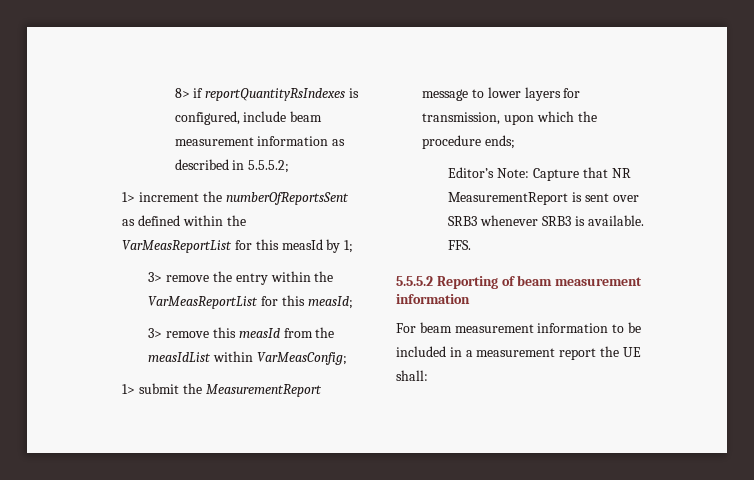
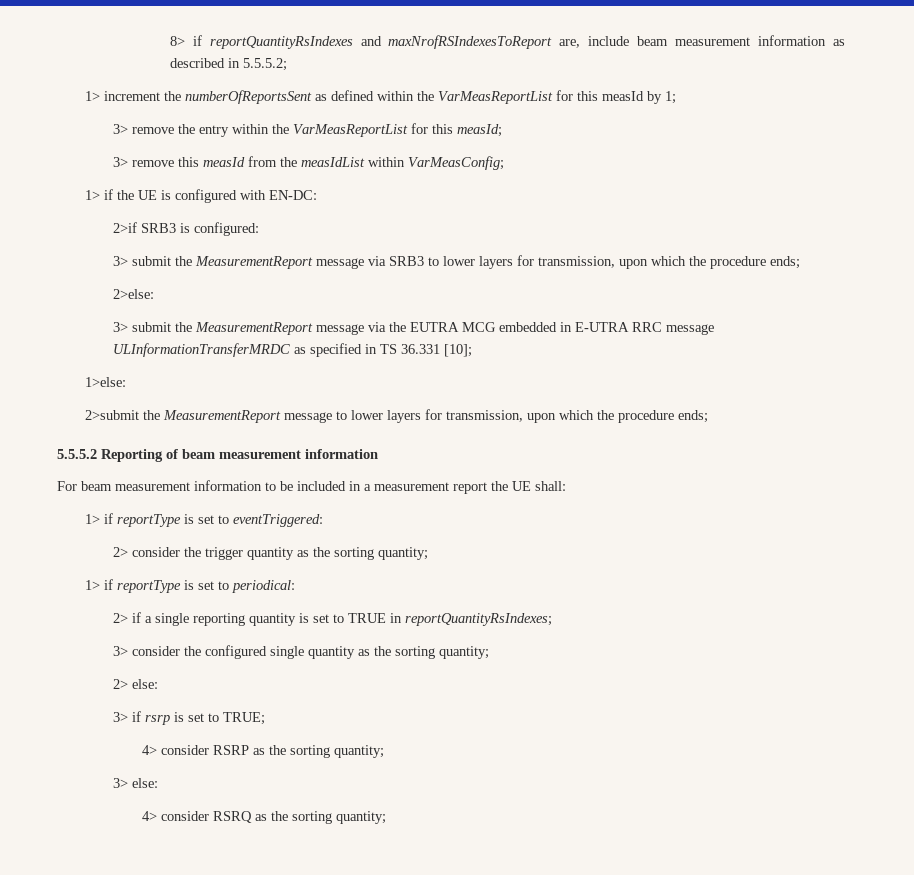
[348,88,359,98] [174,111,240,125] is configured, -> [360,35,581,49] and maxNrofRSIndexesToReport are,
[138,383,179,394] submit -> [104,189,318,203] [113,222,260,236] [113,255,801,269] [113,289,155,299] [113,322,715,335] [113,343,473,357] [85,377,127,387] [85,410,140,420] if the UE is configured with EN-DC: // 2>if SRB3 is configured: // 3> submit the MeasurementReport message via SRB3 to lower layers for transmission, upon which the procedure ends; // 2>else: // 3> submit the MeasurementReport message via the EUTRA MCG embedded in E-UTRA RRC message ULInformationTransferMRDC as specified in TS 36.331 [10]; // 1>else: // 2>submit
[448,167,631,181] [448,192,639,205] [448,215,644,226] [448,240,472,250] // Editor’s Note: Capture that NR MeasurementReport is sent over SRB3 whenever SRB3 is available. FFS. -> (709, 416) none
(428, 375) none -> [85,513,324,527] [113,547,429,560] [85,579,296,593] [113,612,553,626] [113,645,490,659] [113,679,159,689] [113,711,266,725] [141,745,384,758] [113,778,159,788] [141,811,386,824] // 1> if reportType is set to eventTriggered: // 2> consider the trigger quantity as the sorting quantity; // 1> if reportType is set to periodical: // 2> if a single reporting quantity is set to TRUE in reportQuantityRsIndexes; // 3> consider the configured single quantity as the sorting quantity; // 2> else: // 3> if rsrp is set to TRUE; // 4> consider RSRP as the sorting quantity; // 3> else: // 4> consider RSRQ as the sorting quantity;

